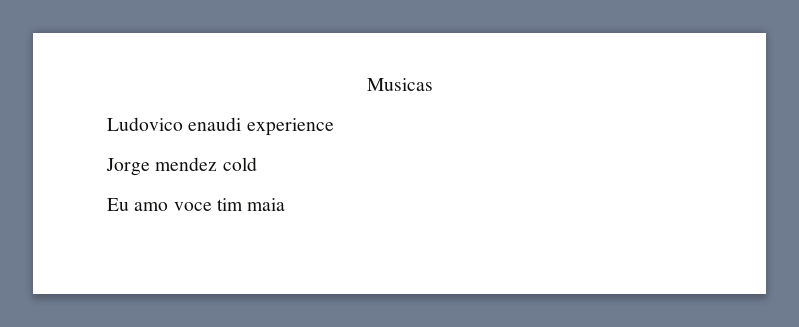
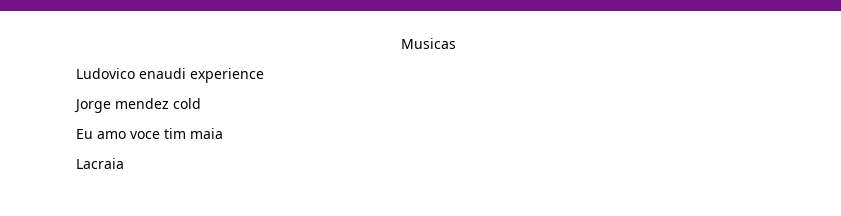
(286, 204) none -> [76,158,124,169] // Lacraia

